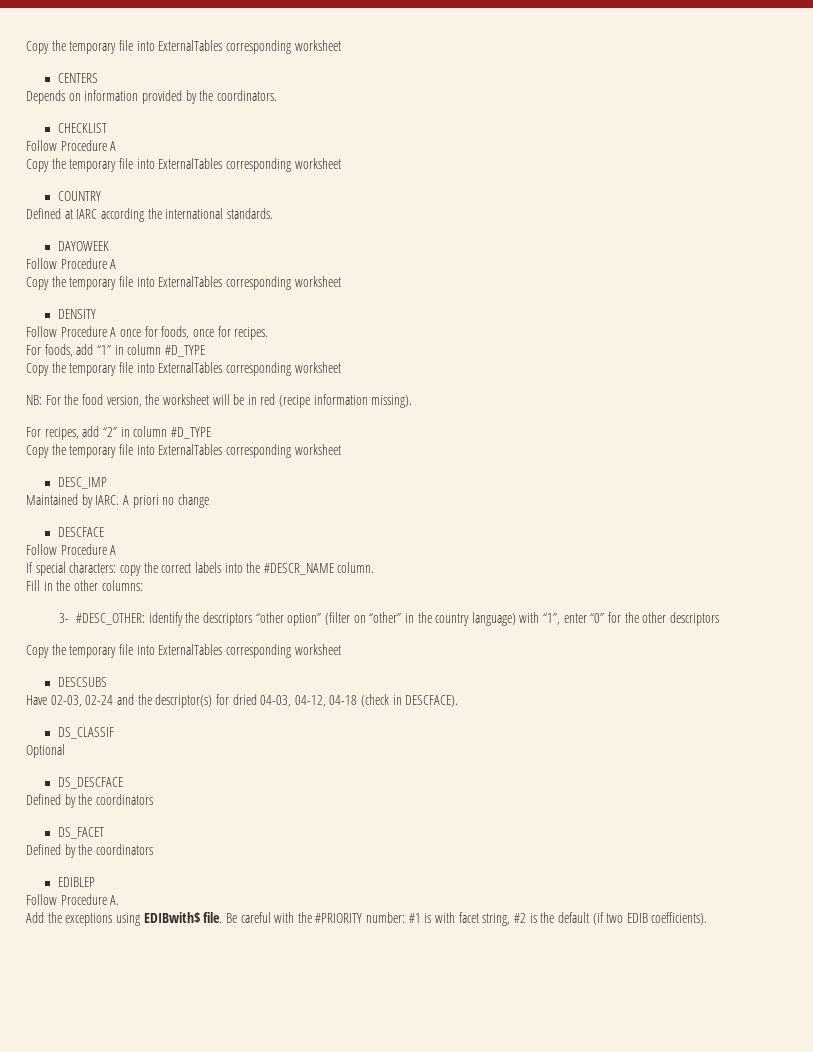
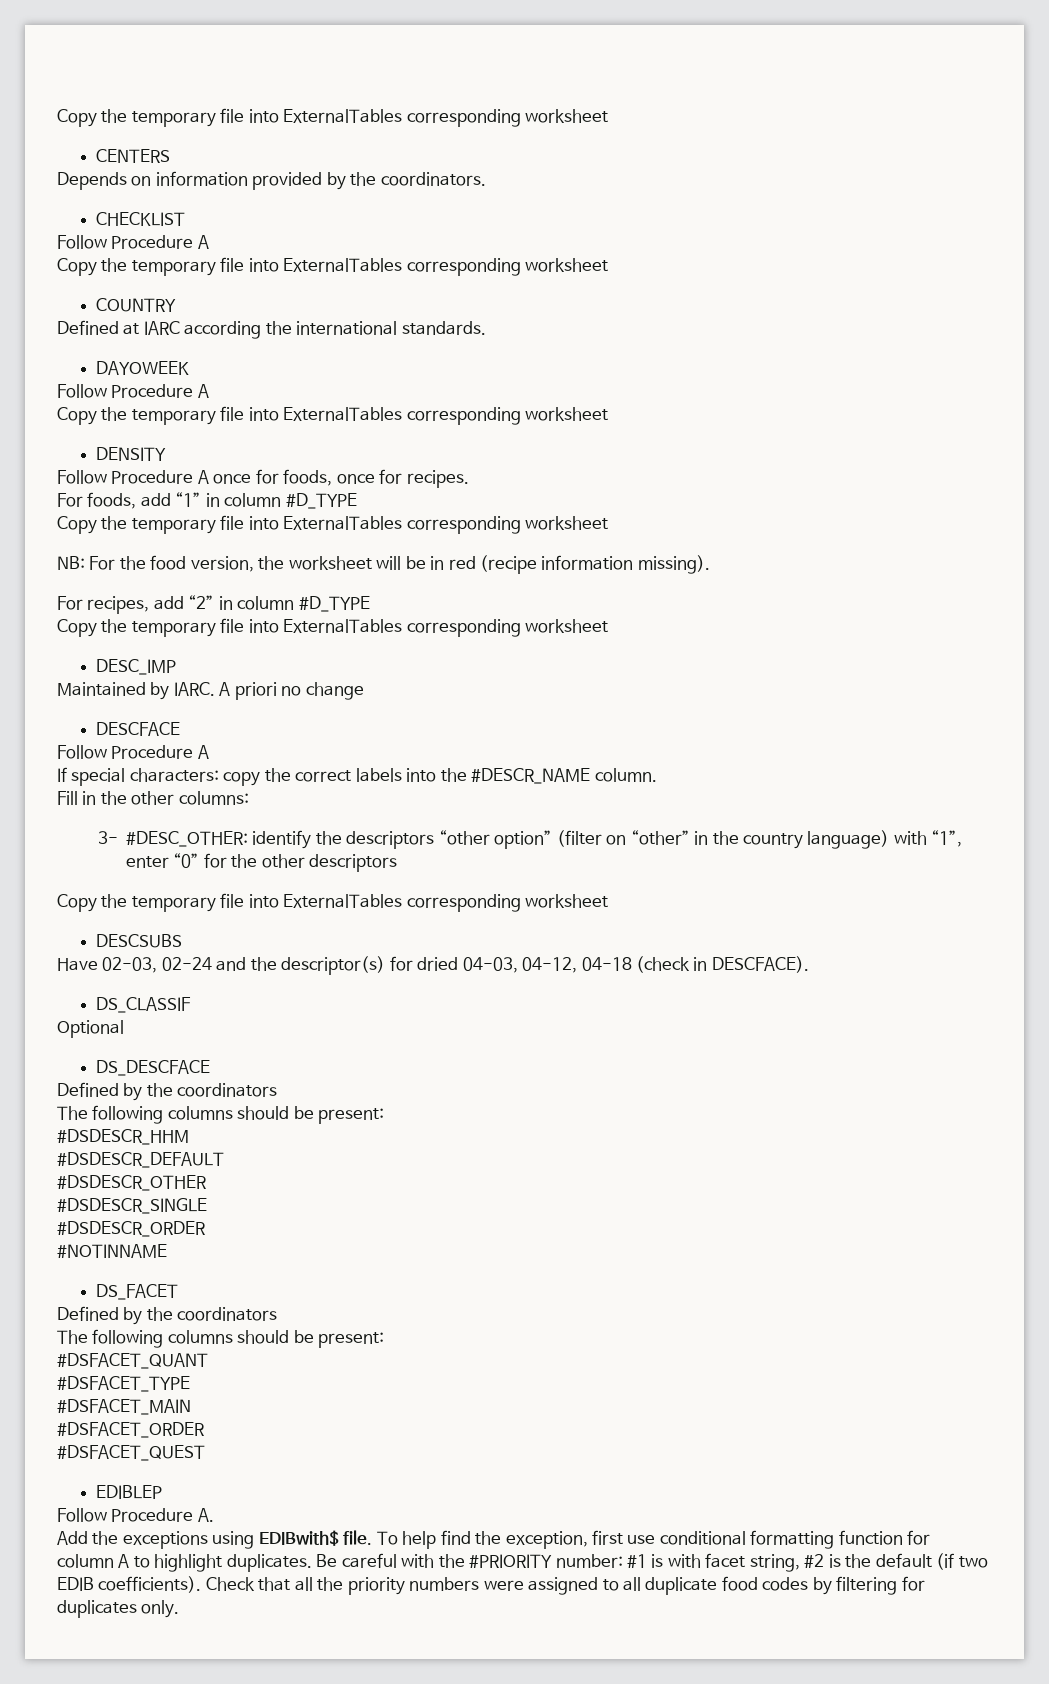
(153, 799) none -> [57,1105,385,1124] [57,1129,189,1145] [57,1152,224,1168] [57,1175,207,1191] [57,1198,207,1214] [57,1221,206,1237] [57,1244,167,1258] // The following columns should be present: // #DSDESCR_HHM // #DSDESCR_DEFAULT // #DSDESCR_OTHER // #DSDESCR_SINGLE // #DSDESCR_ORDER // #NOTINNAME
(153, 849) none -> [57,1329,385,1348] [57,1353,208,1369] [57,1376,190,1392] [57,1399,191,1415] [57,1422,205,1438] [57,1445,205,1461] // The following columns should be present: // #DSFACET_QUANT // #DSFACET_TYPE // #DSFACET_MAIN // #DSFACET_ORDER // #DSFACET_QUEST
(223, 917) none -> [376,1530,931,1549] [57,1554,312,1572] To help find the exception, first use conditional formatting function for column A to highlight duplicates.
(708, 918) none -> [205,1576,925,1595] [57,1600,180,1618] Check that all the priority numbers were assigned to all duplicate food codes by filtering for duplicates only.

